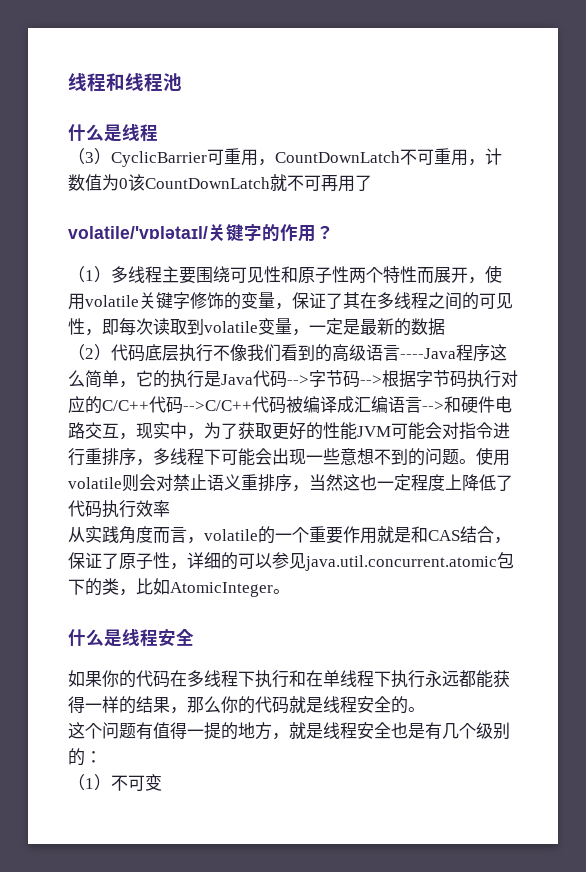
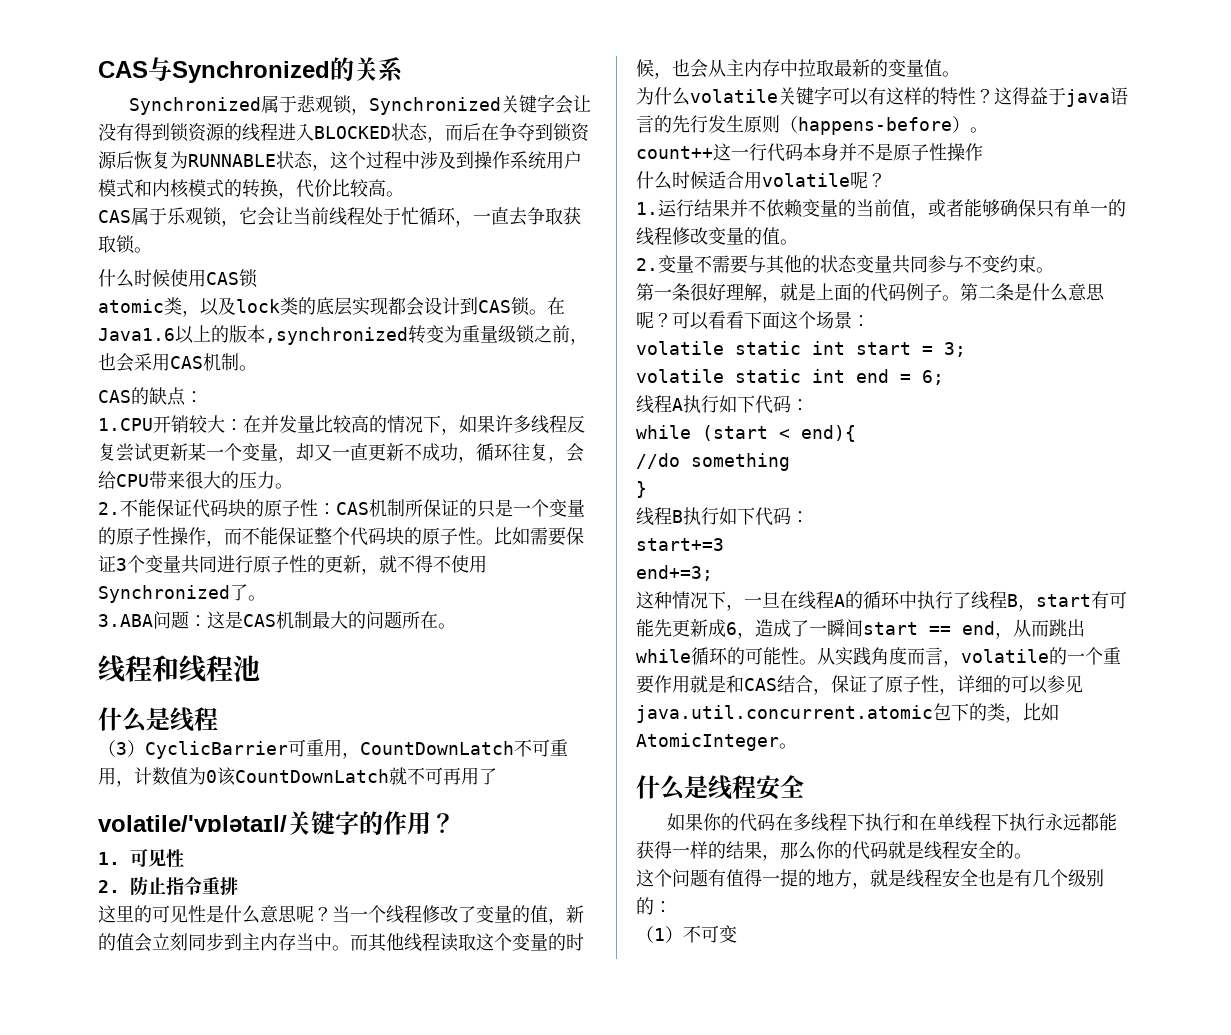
(68, 82) none -> [98,57,403,83] [129,94,592,115] [98,123,590,143] [98,151,582,171] [98,179,404,199] [98,207,581,227] [98,235,152,254] [98,269,258,288] [98,297,565,317] [98,325,588,345] [98,353,257,372] [98,387,203,406] [98,415,585,435] [98,443,584,463] [98,471,293,489] [98,499,585,518] [98,527,584,547] [98,555,487,575] [98,584,266,603] [98,611,456,629] CAS与Synchronized的关系 // Synchronized属于悲观锁，Synchronized关键字会让没有得到锁资源的线程进入BLOCKED状态，而后在争夺到锁资源后恢复为RUNNABLE状态，这个过程中涉及到操作系统用户模式和内核模式的转换，代价比较高。 // CAS属于乐观锁，它会让当前线程处于忙循环，一直去争取获取锁。 // 什么时候使用CAS锁 // atomic类，以及lock类的底层实现都会设计到CAS锁。在Java1.6以上的版本,synchronized转变为重量级锁之前，也会采用CAS机制。 // CAS的缺点： // 1.CPU开销较大：在并发量比较高的情况下，如果许多线程反复尝试更新某一个变量，却又一直更新不成功，循环往复，会给CPU带来很大的压力。 // 2.不能保证代码块的原子性：CAS机制所保证的只是一个变量的原子性操作，而不能保证整个代码块的原子性。比如需要保证3个变量共同进行原子性的更新，就不得不使用Synchronized了。 // 3.ABA问题：这是CAS机制最大的问题所在。 //
[68,265,502,284] [68,292,513,310] [68,318,445,336] [68,344,507,362] [68,370,518,388] [68,396,512,414] [68,422,510,440] [68,447,510,466] [68,474,513,492] [68,500,170,518] （1）多线程主要围绕可见性和原子性两个特性而展开，使用volatile关键字修饰的变量，保证了其在多线程之间的可见性，即每次读取到volatile变量，一定是最新的数据 // （2）代码底层执行不像我们看到的高级语言----Java程序这么简单，它的执行是Java代码-->字节码-->根据字节码执行对应的C/C++代码-->C/C++代码被编译成汇编语言-->和硬件电路交互，现实中，为了获取更好的性能JVM可能会对指令进行重排序，多线程下可能会出现一些意想不到的问题。使用volatile则会对禁止语义重排序，当然这也一定程度上降低了代码执行效率 // -> [98,848,184,868] [98,876,238,896] [98,905,584,925] [98,932,584,952] [636,59,960,79] [636,86,1128,107] [636,115,988,135] [636,143,983,162] [636,171,886,190] [636,199,1126,219] [636,227,798,246] [636,255,1054,274] [636,283,1105,303] [636,311,870,330] [636,341,966,357] [636,369,944,385] [636,395,809,414] [636,425,856,442] [636,453,790,471] [636,481,647,498] [636,507,809,526] [636,538,724,551] [636,565,713,581] [636,591,1127,611] [636,619,1085,639] [636,647,817,665] 1.可见性 // 2.防止指令重排 // 这里的可见性是什么意思呢？当一个线程修改了变量的值，新的值会立刻同步到主内存当中。而其他线程读取这个变量的时候，也会从主内存中拉取最新的变量值。 // 为什么volatile关键字可以有这样的特性？这得益于java语言的先行发生原则（happens-before）。 // count++这一行代码本身并不是原子性操作 // 什么时候适合用volatile呢？ // 1.运行结果并不依赖变量的当前值，或者能够确保只有单一的线程修改变量的值。 // 2.变量不需要与其他的状态变量共同参与不变约束。 // 第一条很好理解，就是上面的代码例子。第二条是什么意思呢？可以看看下面这个场景： // volatile static int start = 3; // volatile static int end = 6; // 线程A执行如下代码： // while (start < end){ // //do something // } // 线程B执行如下代码： // start+=3 // end+=3; // 这种情况下，一旦在线程A的循环中执行了线程B，start有可能先更新成6，造成了一瞬间start == end，从而跳出while循环的可能性。

